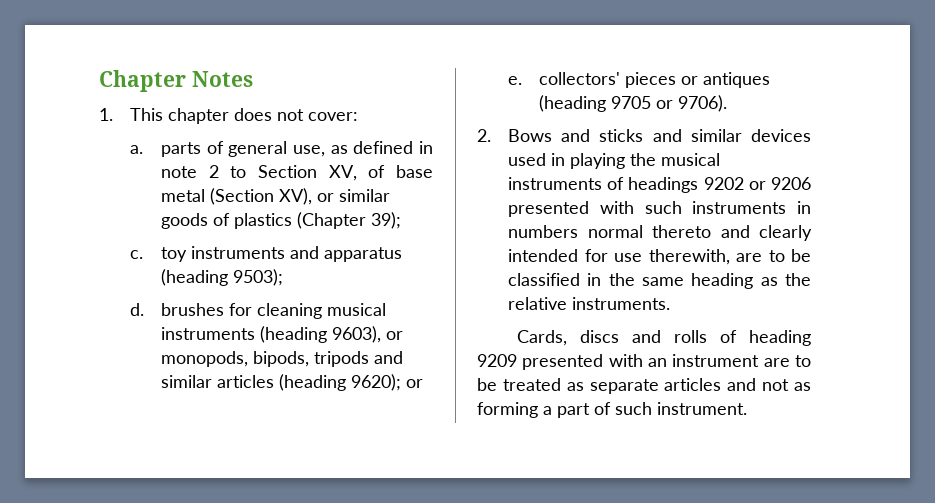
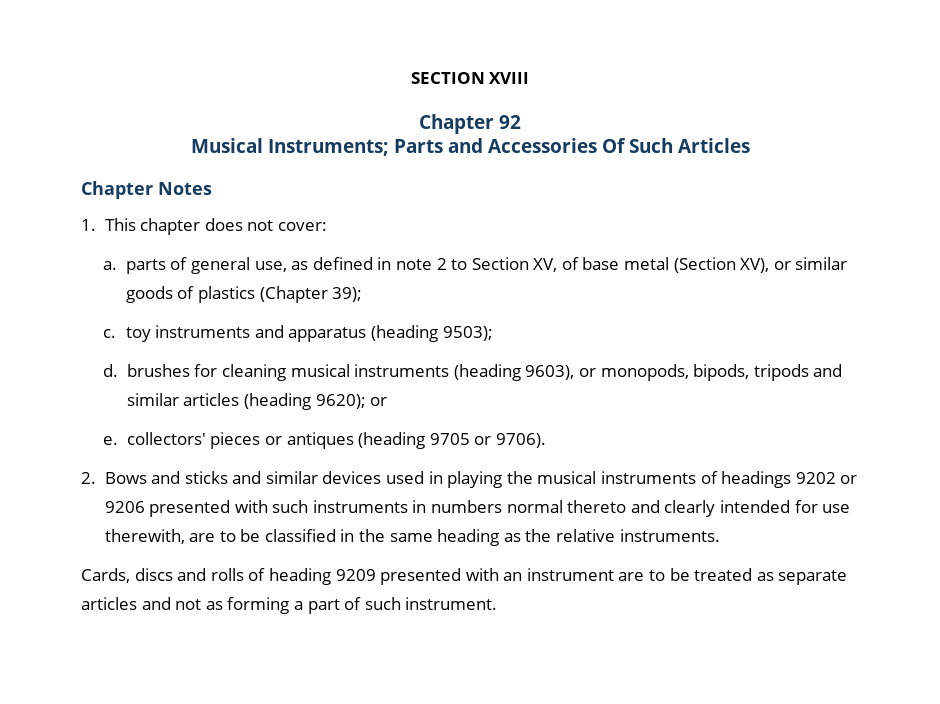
(99, 81) none -> [410,72,530,84] [419,114,521,134] [190,138,750,156] SECTION XVIII // Chapter 92 // Musical Instruments; Parts and Accessories Of Such Articles //

